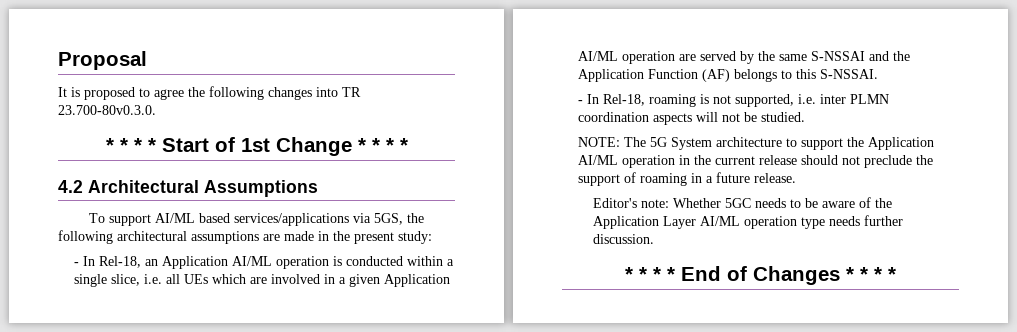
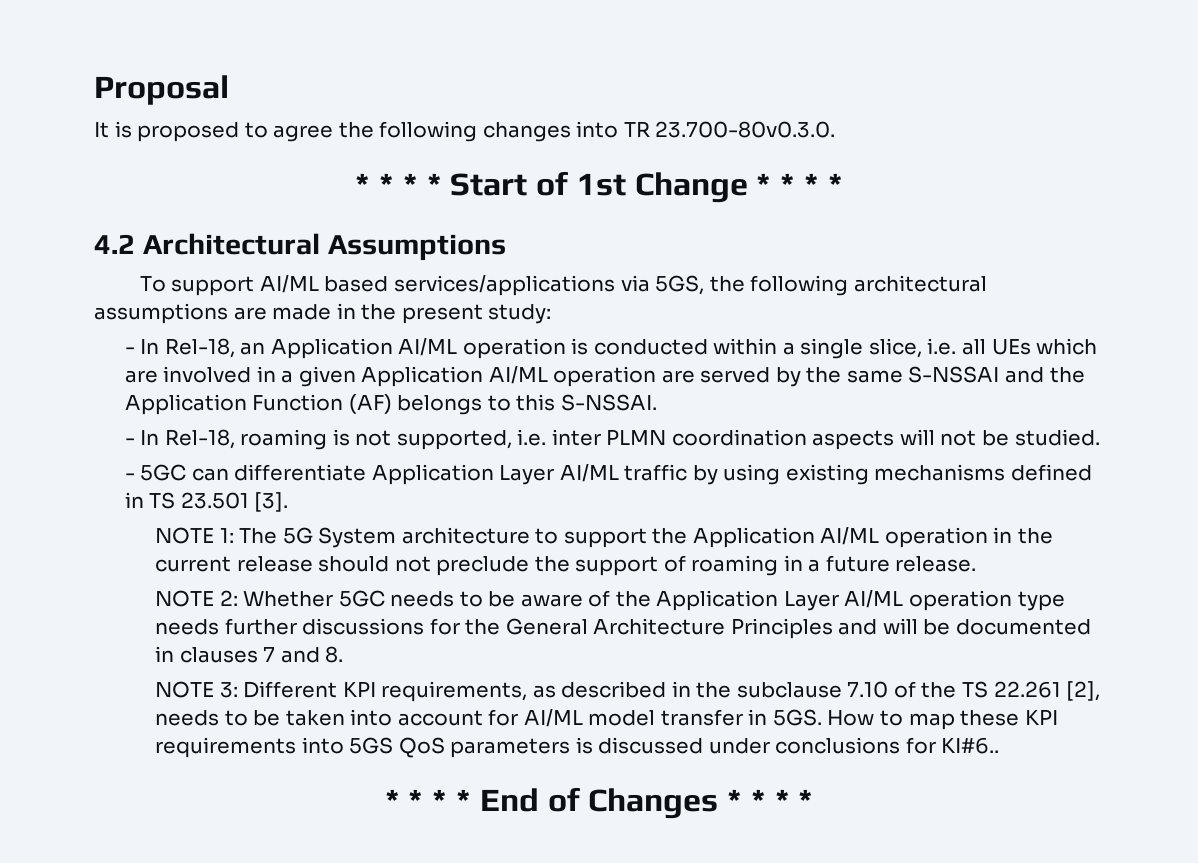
[577,137,620,147] NOTE: -> [124,464,1092,485] [124,492,289,512] [155,527,234,544] - 5GC can differentiate Application Layer AI/ML traffic by using existing mechanisms defined in TS 23.501 [3]. // NOTE 1:
[593,198,670,208] Editor's note: -> [155,590,238,607] NOTE 2:
[593,234,655,244] discussion. -> [302,618,1091,639] [155,646,344,663] [155,681,1101,702] [155,709,1058,730] [155,737,1000,758] discussions for the General Architecture Principles and will be documented in clauses 7 and 8. // NOTE 3: Different KPI requirements, as described in the subclause 7.10 of the TS 22.261 [2], needs to be taken into account for AI/ML model transfer in 5GS. How to map these KPI requirements into 5GS QoS parameters is discussed under conclusions for KI#6..

